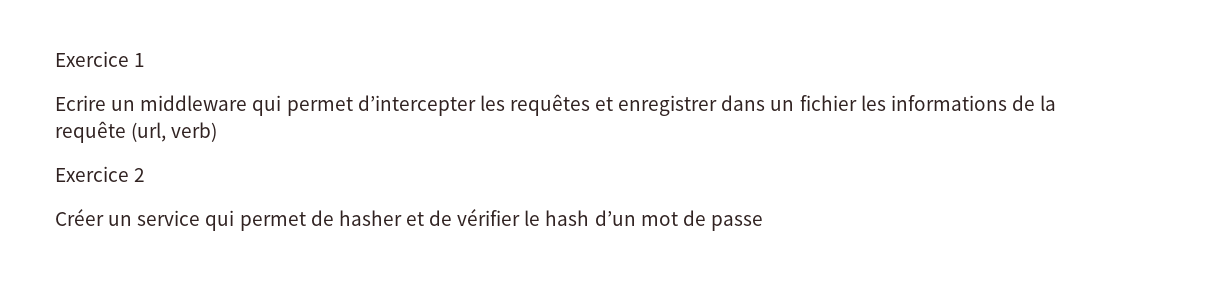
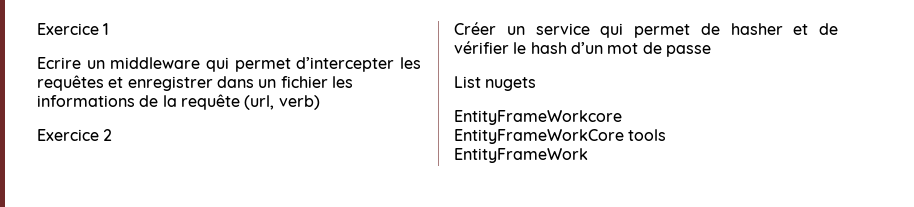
(763, 223) none -> [454,76,537,91] [454,110,622,125] [454,129,667,144] [454,148,588,163] // List nugets // EntityFrameWorkcore // EntityFrameWorkCore tools // EntityFrameWork

